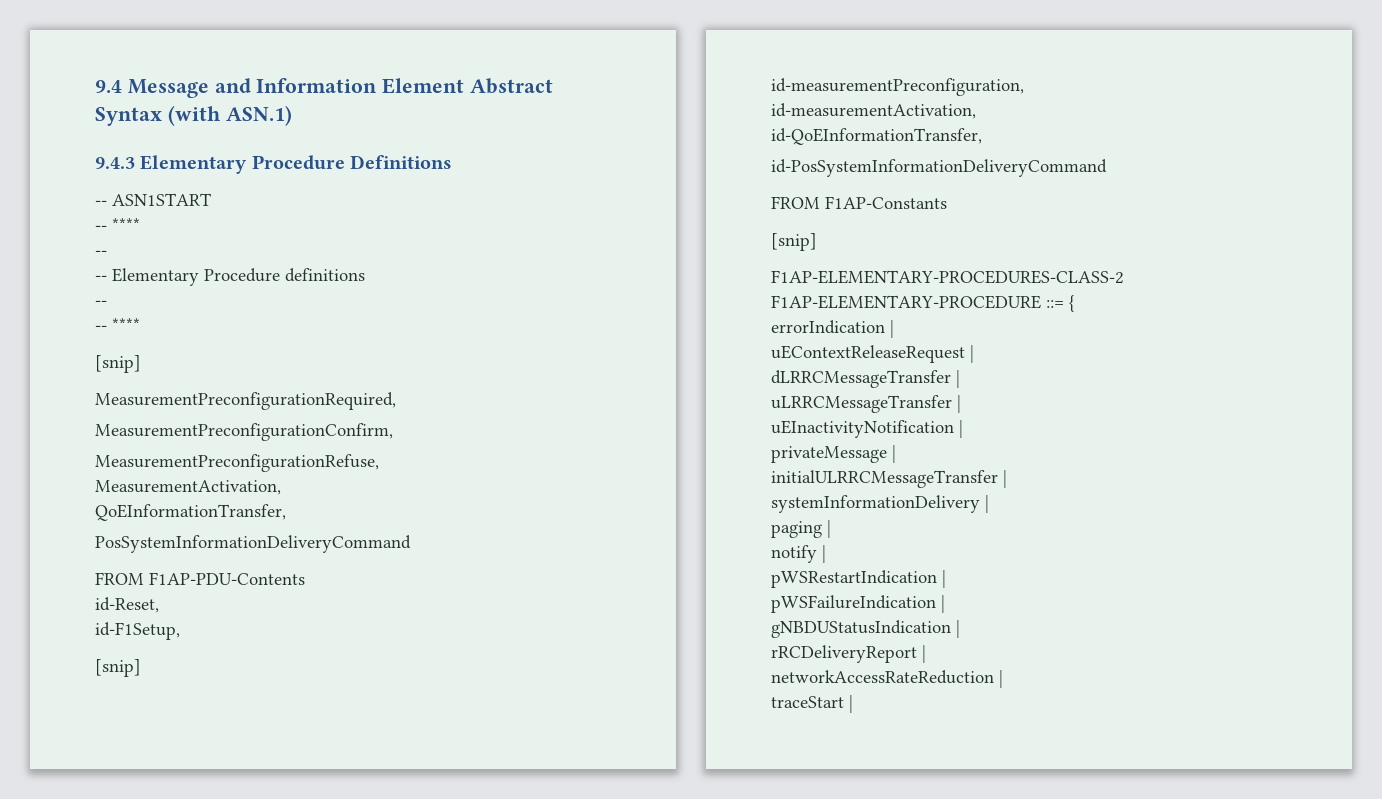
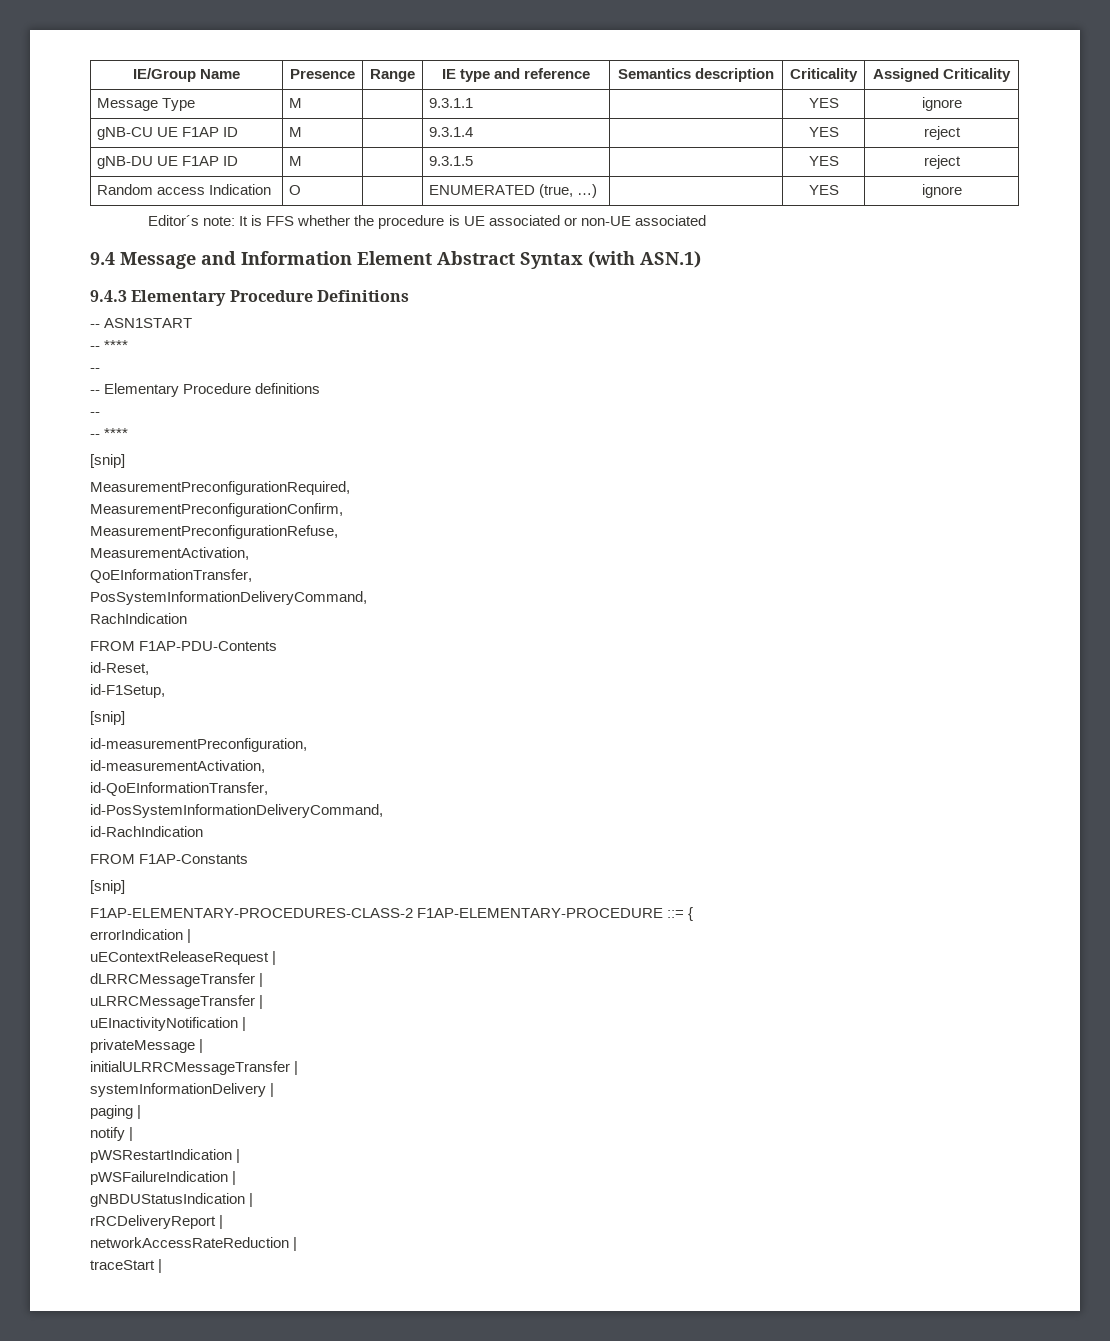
(95, 86) none -> [132,68,241,82] [290,69,355,79] [370,69,415,82] [441,68,591,82] [617,68,775,82] [790,68,858,82] [872,68,1012,82] [96,98,195,111] [288,98,302,108] [428,98,473,108] [808,98,839,108] [921,97,962,111] [96,127,238,140] [288,127,302,137] [428,127,473,137] [808,127,839,137] [923,126,961,140] [96,156,238,169] [288,156,302,166] [428,156,473,166] [808,156,839,166] [923,155,961,169] [96,184,271,195] [288,185,301,195] [428,184,597,198] [808,185,839,195] [921,184,962,198] [148,215,706,229] IE/Group Name | Presence | Range | IE type and reference | Semantics description | Criticality | Assigned Criticality // Message Type | M | | 9.3.1.1 | | YES | ignore // gNB-CU UE F1AP ID | M | | 9.3.1.4 | | YES | reject // gNB-DU UE F1AP ID | M | | 9.3.1.5 | | YES | reject // Random access Indication | O | | ENUMERATED (true, …) | | YES | ignore // Editor´s note: It is FFS whether the procedure is UE associated or non-UE associated //
[95,535,411,553] PosSystemInformationDeliveryCommand -> [90,591,367,605] [90,613,187,624] PosSystemInformationDeliveryCommand, // RachIndication
[771,159,1107,177] id-PosSystemInformationDeliveryCommand -> [90,804,383,818] [90,826,203,837] id-PosSystemInformationDeliveryCommand, // id-RachIndication

